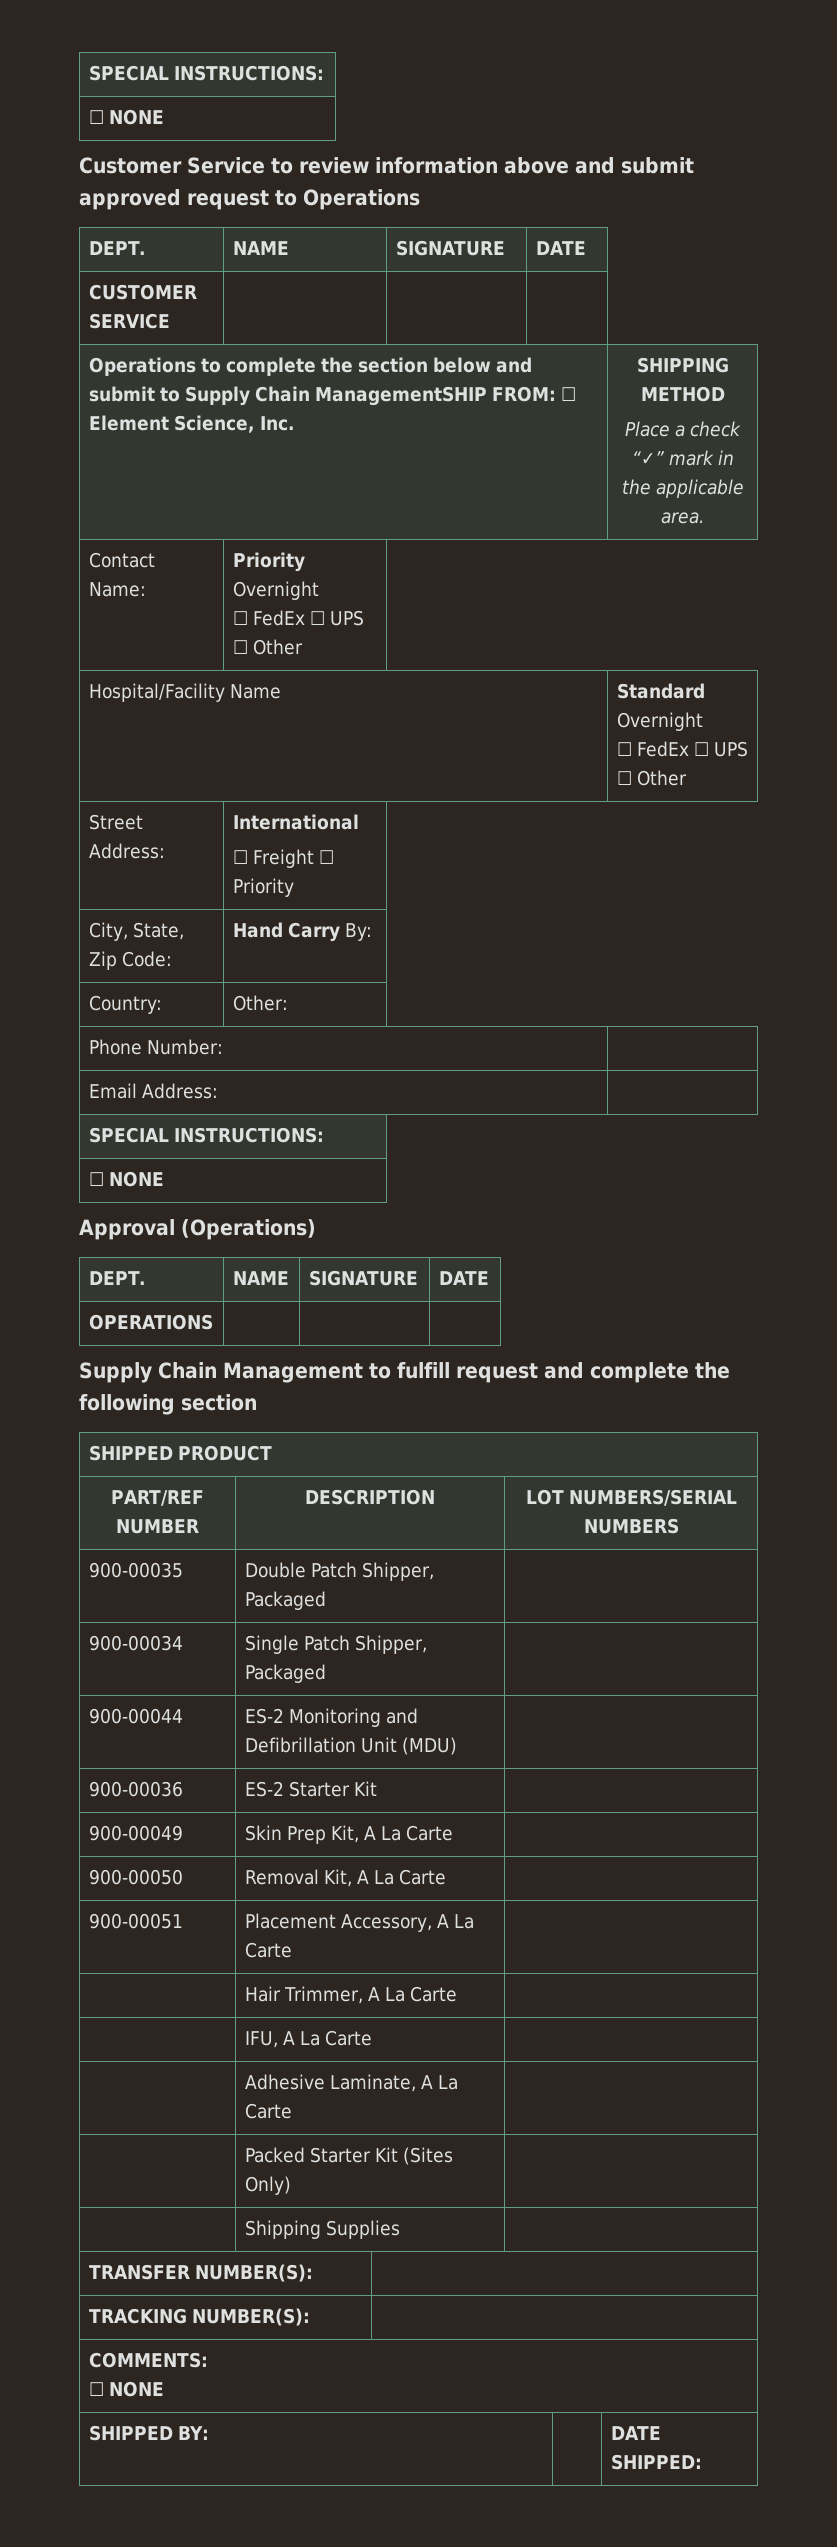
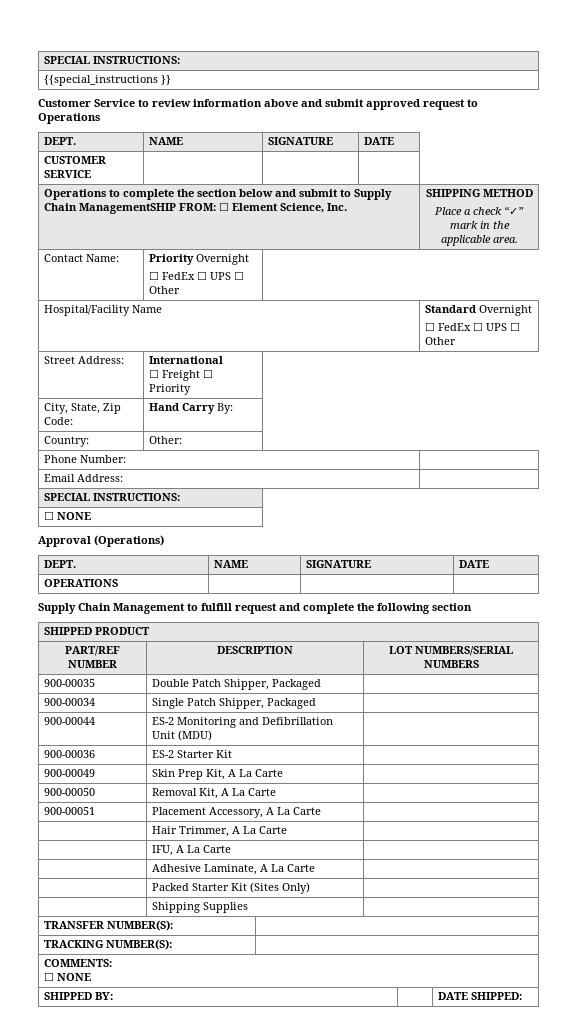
[88,65,324,81] [88,109,164,125] SPECIAL INSTRUCTIONS: // ☐ NONE -> [44,56,181,64] [44,75,172,86] SPECIAL INSTRUCTIONS: // {{special_instructions }}

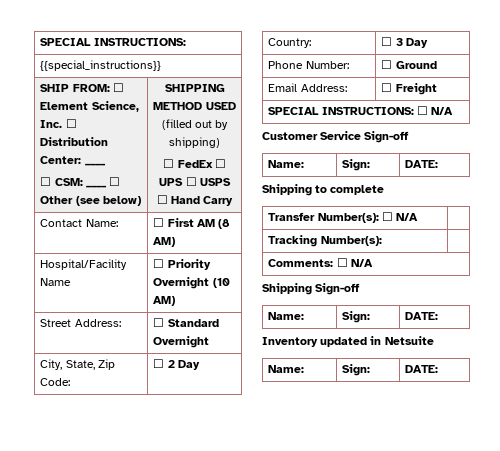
[44,56,181,64] [44,75,172,86] [38,99,478,110] [38,113,100,124] [44,137,77,145] [149,137,184,145] [268,137,334,145] [364,137,395,145] [44,156,107,164] [44,170,92,178] [44,189,393,200] [44,203,177,214] SPECIAL INSTRUCTIONS: // {{special_instructions }} // Customer Service to review information above and submit approved request to Operations // DEPT. | NAME | SIGNATURE | DATE // CUSTOMER SERVICE | | | // Operations to complete the section below and submit to Supply Chain ManagementSHIP -> [40,38,186,46] [40,60,162,71] [40,84,70,92] SPECIAL INSTRUCTIONS: // {{special_instructions}} // SHIP
[425,189,533,197] [434,206,524,215] [449,221,510,229] [440,235,518,246] [44,254,120,262] [149,254,250,265] [149,271,245,280] [149,286,181,294] | SHIPPING METHOD // Place a check “✓” mark in the applicable area. // Contact Name: | Priority Overnight // ☐ FedEx ☐ UPS ☐ Other -> [65,119,77,128] [40,137,109,146] [40,156,106,166] [40,177,121,188] [40,196,141,206] [164,84,225,92] [153,102,236,110] [161,119,229,130] [168,137,220,148] [163,159,226,168] [159,177,231,186] [156,195,234,206] [40,219,118,227] [153,218,231,229] [153,237,176,247] ☐ Distribution Center: ____ // ☐ CSM: ____ ☐ Other (see below) | SHIPPING METHOD USED (filled out by shipping) // ☐ FedEx ☐ UPS ☐ USPS ☐ Hand Carry // Contact Name: | ☐ First AM (8 AM)
[425,305,533,316] [425,322,521,331] [425,337,457,345] [44,356,125,364] [149,356,224,364] [149,369,214,381] [149,384,192,395] [44,403,122,414] [44,417,74,425] [149,403,234,414] [44,436,90,447] [149,436,183,444] Standard Overnight // ☐ FedEx ☐ UPS ☐ Other // Street Address: | International // ☐ Freight ☐ Priority // City, State, Zip Code: | Hand Carry By: // Country: | Other: -> [153,259,211,270] [153,277,230,289] [153,296,176,306] [40,319,121,327] [153,318,219,327] [153,336,210,348] [40,359,115,370] [40,378,71,386] [153,359,200,370] [268,38,312,48] [381,37,428,48] ☐ Priority Overnight (10 AM) // Street Address: | ☐ Standard Overnight // City, State, Zip Code: | ☐ 2 Day // Country: | ☐ 3 Day
(127, 459) none -> [381,60,437,69] ☐ Ground
[44,493,181,501] [44,511,92,520] [38,535,164,547] [44,560,77,568] [214,560,249,568] [306,560,372,568] [459,560,490,568] [44,579,119,587] [38,603,472,614] [44,627,151,635] [65,646,120,656] [68,660,117,668] [217,646,293,654] [389,646,513,656] [423,660,479,668] [44,679,96,687] [152,679,322,690] [44,698,96,706] [152,698,317,709] [44,717,96,725] [152,717,334,728] [152,730,213,741] [44,750,96,758] [152,750,233,758] [44,769,96,777] [152,769,284,780] [44,788,96,796] [152,788,277,799] [44,807,96,815] [152,807,322,818] [152,826,288,837] [152,845,232,856] [152,864,316,875] [152,882,311,894] [152,902,249,913] [44,920,174,931] [44,939,173,950] [44,959,113,967] [44,972,92,981] [44,992,114,1000] [438,992,523,1000] // SPECIAL INSTRUCTIONS: // ☐ NONE // Approval (Operations) // DEPT. | NAME | SIGNATURE | DATE // OPERATIONS | | | // Supply Chain Management to fulfill request and complete the following section // SHIPPED PRODUCT // PART/REF NUMBER | DESCRIPTION | LOT NUMBERS/SERIAL NUMBERS // 900-00035 | Double Patch Shipper, Packaged | // 900-00034 | Single Patch Shipper, Packaged | // 900-00044 | ES-2 Monitoring and Defibrillation Unit (MDU) | // 900-00036 | ES-2 Starter Kit | // 900-00049 | Skin Prep Kit, A La Carte | // 900-00050 | Removal Kit, A La Carte | // 900-00051 | Placement Accessory, A La Carte | // | Hair Trimmer, A La Carte | // | IFU, A La Carte | // | Adhesive Laminate, A La Carte | // | Packed Starter Kit (Sites Only) | // | Shipping Supplies | // TRANSFER NUMBER(S): | // TRACKING NUMBER(S): | // COMMENTS: // ☐ NONE // SHIPPED BY: | | DATE SHIPPED: -> [381,83,437,95] [268,106,454,115] [262,131,410,143] [268,160,305,168] [342,159,371,171] [405,160,439,168] [262,184,385,196] [268,212,419,223] [268,235,382,247] [268,258,373,267] [262,283,361,295] [268,312,305,320] [342,311,371,323] [405,312,439,320] [262,336,434,347] [268,365,305,373] [342,364,371,376] [405,365,439,373] ☐ Freight // SPECIAL INSTRUCTIONS: ☐ N/A // Customer Service Sign-off // Name: | Sign: | DATE: // Shipping to complete // Transfer Number(s): ☐ N/A | // Tracking Number(s): | // Comments: ☐ N/A // Shipping Sign-off // Name: | Sign: | DATE: // Inventory updated in Netsuite // Name: | Sign: | DATE:

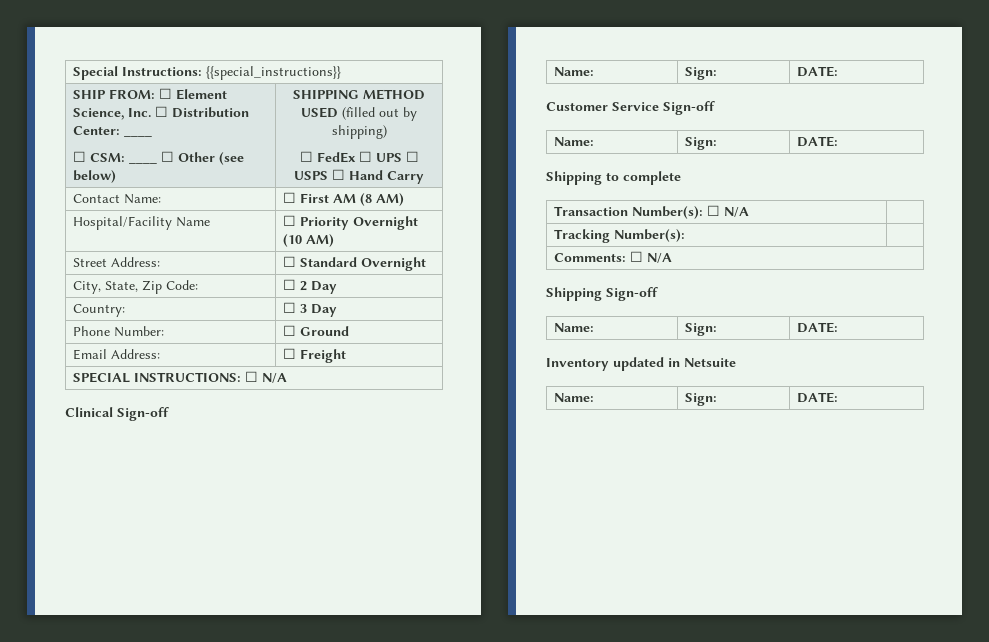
[40,38,186,46] SPECIAL INSTRUCTIONS: // -> [72,66,202,80] Special Instructions:
(454, 111) none -> [65,407,169,421] [553,67,594,76] [684,67,717,80] [796,66,838,77] // Clinical Sign-off // Name: | Sign: | DATE:
[268,212,316,221] Transfer -> [553,206,628,216] Transaction

